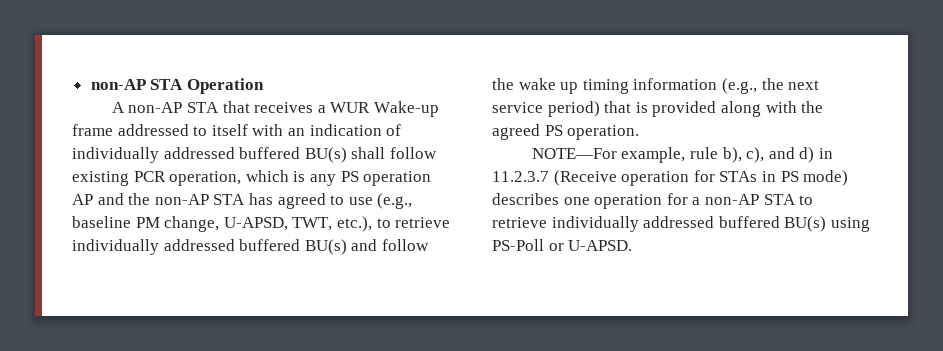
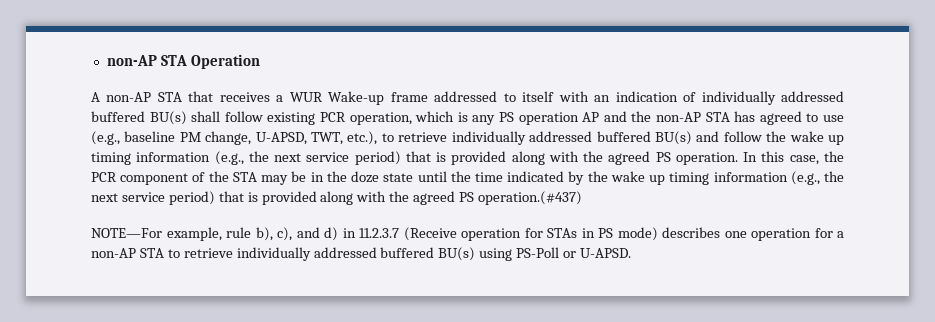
(640, 132) none -> [743,151,845,165] [91,171,845,185] [91,191,583,205] In this case, the PCR component of the STA may be in the doze state until the time indicated by the wake up timing information (e.g., the next service period) that is provided along with the agreed PS operation.(#437)

